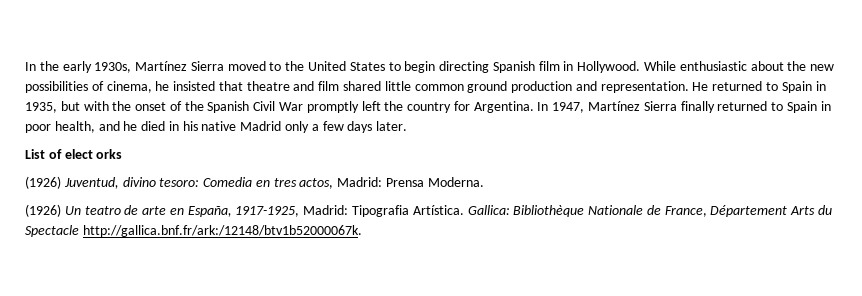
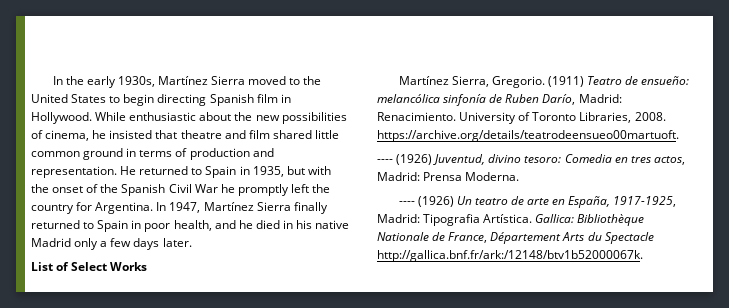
(508, 87) none -> [126,148,188,157] in terms of
(304, 106) none -> [220,184,235,193] he
[64,149,123,159] elect orks // -> [71,262,148,271] [398,76,690,88] [377,94,622,106] [377,112,666,124] [377,130,679,142] [377,159,393,163] Select Works // Martínez Sierra, Gregorio. (1911) Teatro de ensueño: melancólica sinfonía de Ruben Darío, Madrid: Renacimiento. University of Toronto Libraries, 2008. https://archive.org/details/teatrodeensueo00martuoft. // ----
(484, 182) none -> [398,201,415,205] ----

